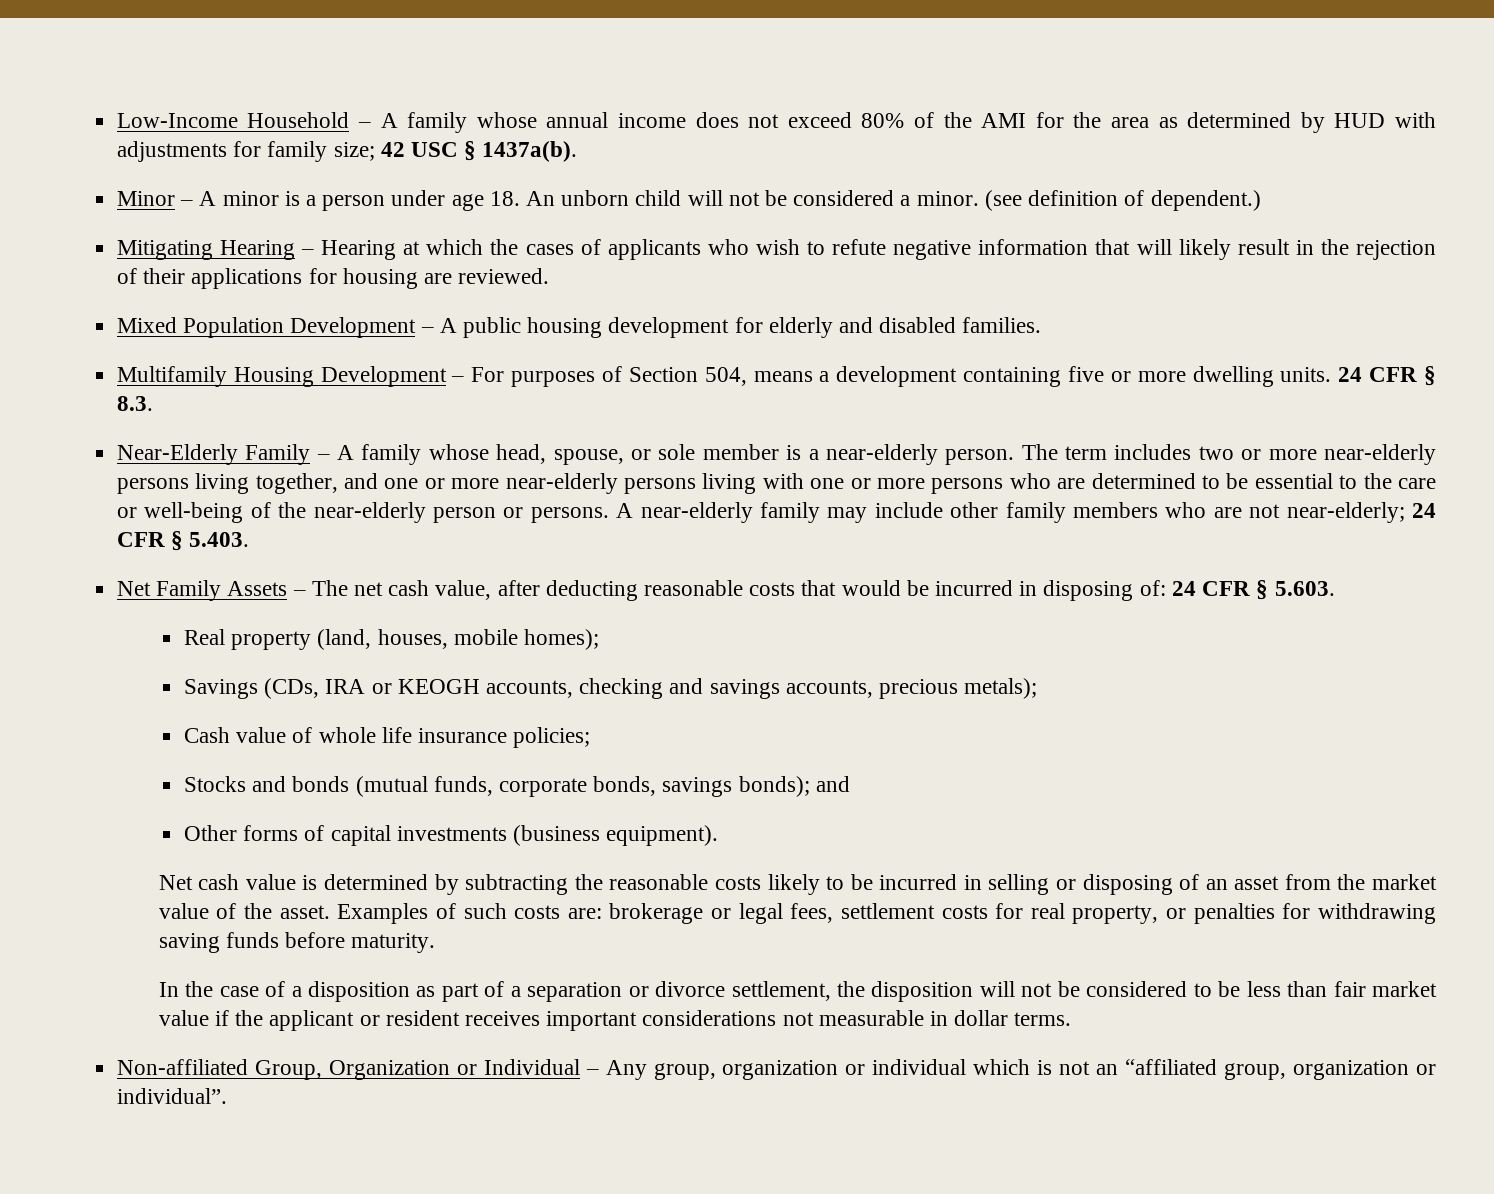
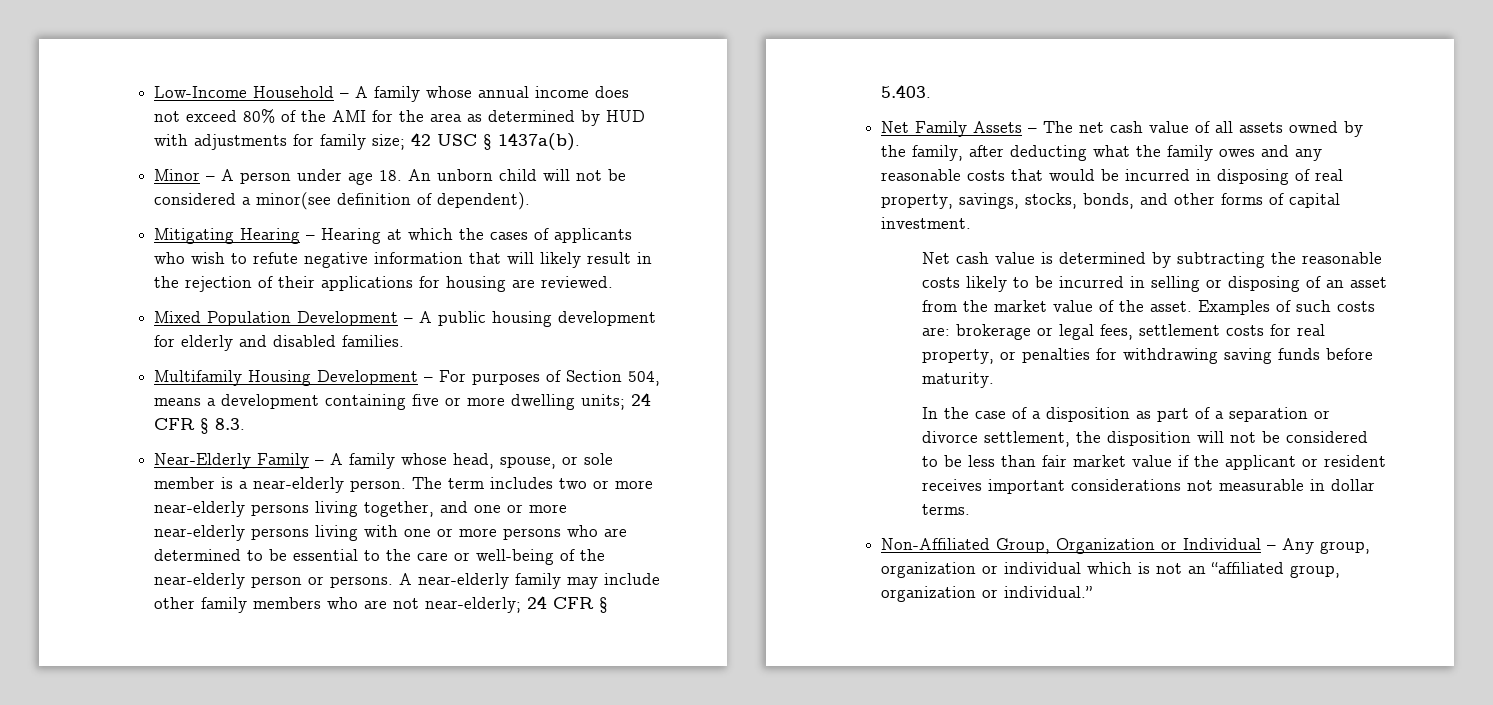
[222,191,316,206] minor is a -> (234, 175) none
[916,190,1022,211] minor. (see -> [255,192,331,210] minor(see
[1150,190,1261,211] dependent.) -> [436,192,530,210] dependent).
[1280,367,1332,382] units. -> [580,394,625,410] units;
[435,580,638,601] value, after deducting -> [1148,121,1363,137] [880,145,1322,161] value of all assets owned by the family, after deducting what the family owes and any
[1139,580,1335,600] [184,629,600,650] [184,678,1038,699] [184,727,591,748] [184,776,850,797] [184,825,719,846] of: 24 CFR § 5.603. // Real property (land, houses, mobile homes); // Savings (CDs, IRA or KEOGH accounts, checking and savings accounts, precious metals); // Cash value of whole life insurance policies; // Stocks and bonds (mutual funds, corporate bonds, savings bonds); and // Other forms of capital investments (business equipment). -> [1294,169,1343,181] [880,193,1340,209] [880,217,971,229] of real property, savings, stocks, bonds, and other forms of capital investment.
[116,1059,248,1075] Non-affiliated -> [880,538,990,550] Non-Affiliated
[116,1088,227,1104] individual”. -> [1003,586,1092,598] individual.”

